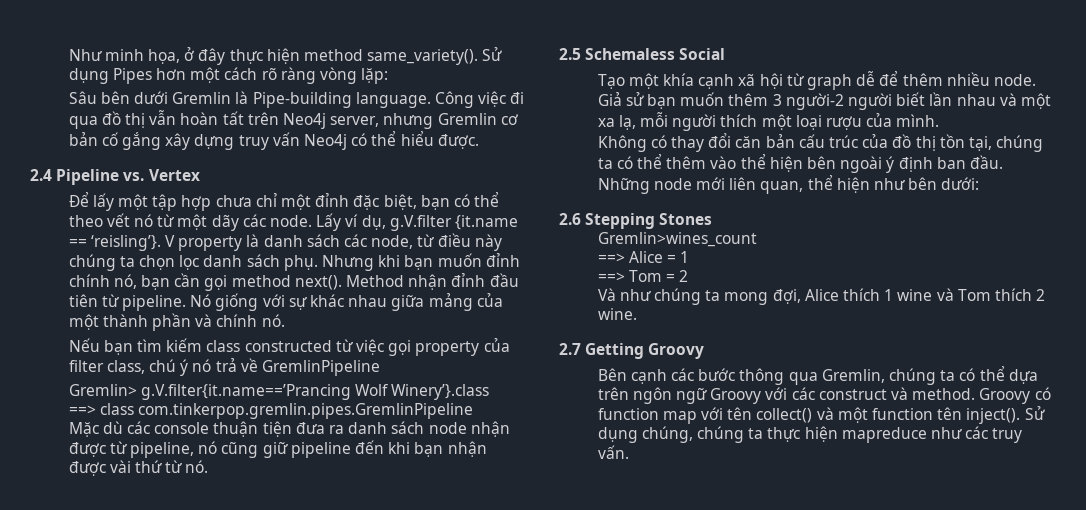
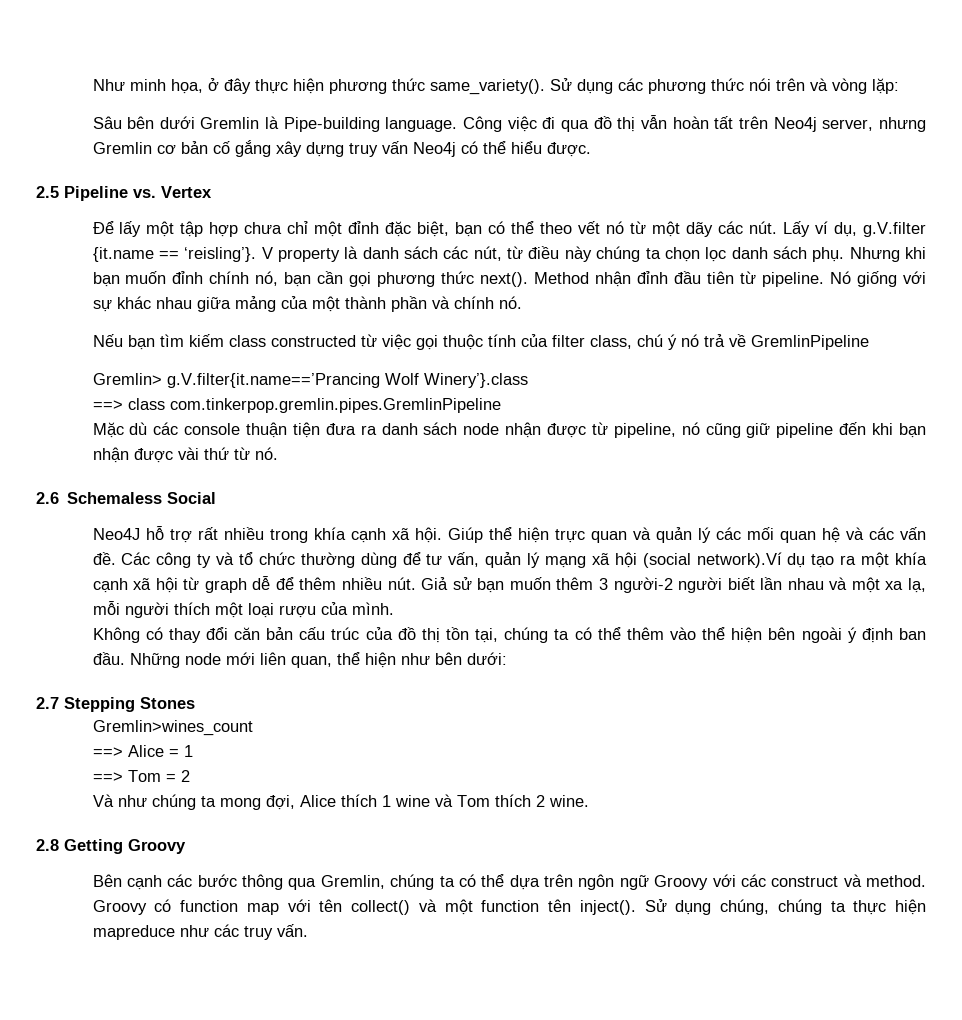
[303,49,363,61] method -> [328,78,425,94] phương thức
[112,67,316,84] Pipes hơn một cách rõ ràng -> [617,78,828,94] các phương thức nói trên và
[30,169,52,181] 2.4 -> [36,186,59,198] 2.5
[269,215,312,227] node. -> [749,221,778,234] nút.
[371,235,414,249] node, -> [473,246,502,261] nút,
[231,275,291,287] method -> [377,271,475,287] phương thức
[415,341,480,356] property -> [442,334,516,350] thuộc tính
[559,48,581,60] 2.5 -> [36,492,59,504] 2.6
[597,74,625,89] Tạo -> [92,526,926,543] [92,552,857,568] Neo4J hỗ trợ rất nhiều trong khía cạnh xã hội. Giúp thể hiện trực quan và quản lý các mối quan hệ và các vấn đề. Các công ty và tổ chức thường dùng để tư vấn, quản lý mạng xã hội (social network).Ví dụ tạo ra
[993,74,1036,86] node. -> [387,577,416,590] nút.
[559,213,581,225] 2.6 -> [36,697,59,709] 2.7
[559,343,581,355] 2.7 -> [36,839,59,851] 2.8

